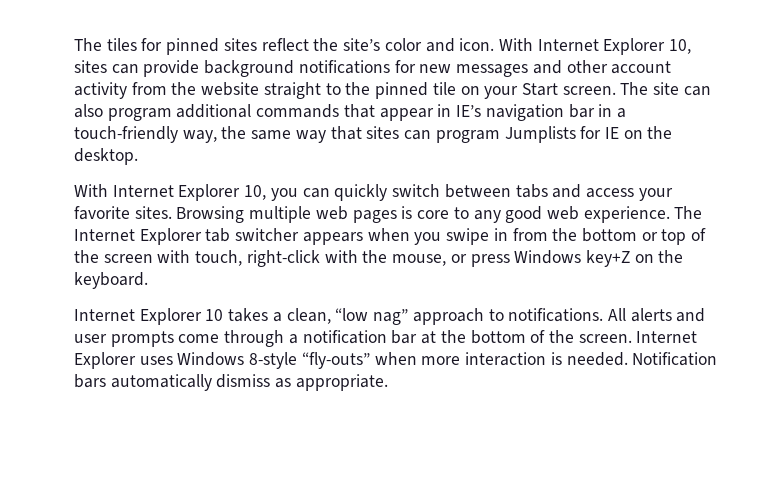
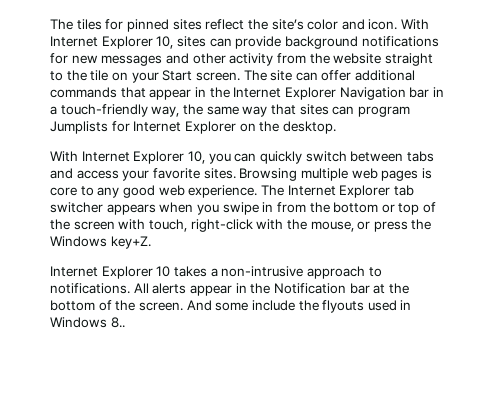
[611,61,672,74] account -> (226, 58) none
[375,82,429,99] pinned -> (87, 75) none
[74,104,172,121] also program -> [321,70,352,81] offer
[456,104,564,121] IE’s navigation -> [209,87,406,100] the Internet Explorer Navigation
[604,127,619,139] IE -> [133,121,236,134] Internet Explorer
[514,250,684,267] [74,272,148,289] Windows key+Z on the keyboard. -> [411,219,432,230] [50,236,151,249] the Windows key+Z.
[286,308,409,325] clean, “low nag” -> [221,266,304,277] non-intrusive
[676,308,706,322] [74,330,387,347] and user prompts come through a notification -> [189,283,346,296] appear in the Notification
[636,331,698,343] [74,352,718,369] [74,374,388,391] Internet Explorer uses Windows 8-style “fly-outs” when more interaction is needed. Notification bars automatically dismiss as appropriate. -> [186,300,412,313] [50,317,125,328] And some include the flyouts used in Windows 8..

